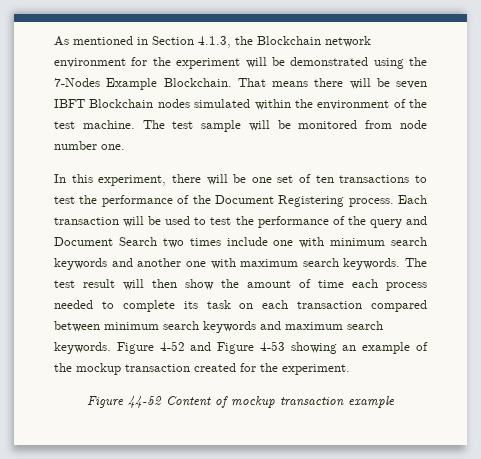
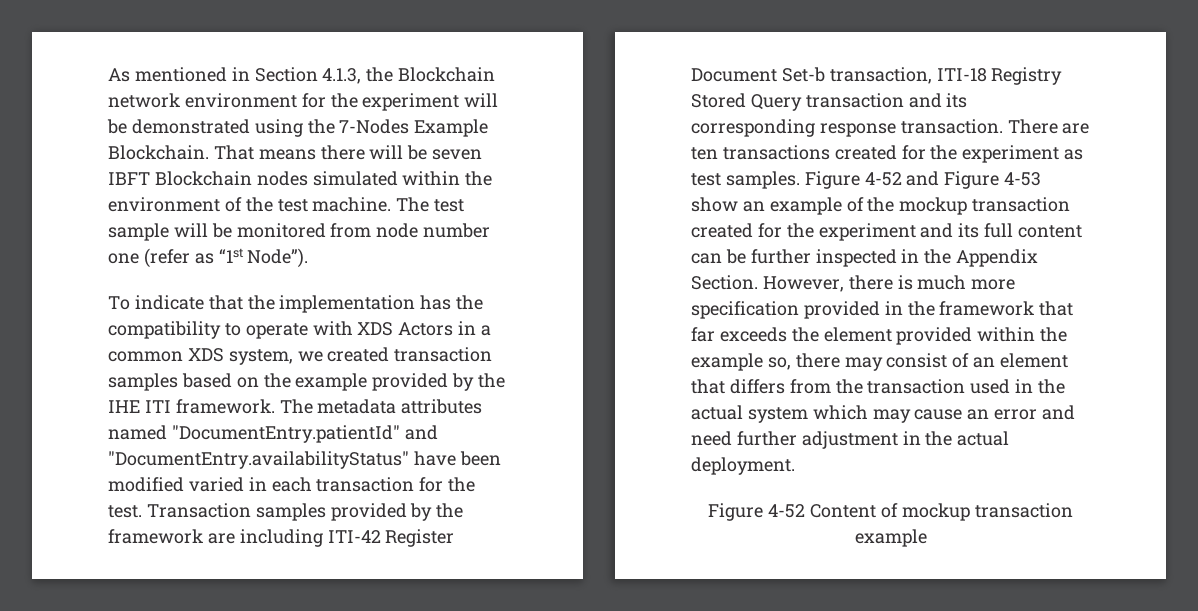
[101,144,125,150] [54,174,427,186] [54,195,427,207] [54,216,427,228] [54,237,427,248] [54,258,427,270] [54,279,427,291] [54,300,427,312] [54,321,383,333] [54,342,111,354] one. // In this experiment, there will be one set of ten transactions to test the performance of the Document Registering process. Each transaction will be used to test the performance of the query and Document Search two times include one with minimum search keywords and another one with maximum search keywords. The test result will then show the amount of time each process needed to complete its task on each transaction compared between minimum search keywords and maximum search keywords. -> [108,248,309,268] [108,295,484,313] [108,321,492,339] [108,347,493,365] [108,373,506,391] [108,399,483,414] [108,425,438,443] [108,451,501,469] [108,477,476,492] [108,503,464,521] [108,529,455,547] [691,67,1063,85] [691,93,968,111] [691,119,1090,137] [691,145,1084,163] [691,171,800,189] one (refer as “1st Node”). // To indicate that the implementation has the compatibility to operate with XDS Actors in a common XDS system, we created transaction samples based on the example provided by the IHE ITI framework. The metadata attributes named "DocumentEntry.patientId" and "DocumentEntry.availabilityStatus" have been modified varied in each transaction for the test. Transaction samples provided by the framework are including ITI-42 Register Document Set-b transaction, ITI-18 Registry Stored Query transaction and its corresponding response transaction. There are ten transactions created for the experiment as test samples.
[290,342,337,354] showing -> [691,197,738,212] show
[282,364,350,375] [87,396,162,408] experiment. // Figure 44-52 -> [818,223,1083,241] [691,249,1039,267] [691,275,1016,292] [691,301,1074,319] [691,327,1068,345] [691,353,1069,371] [691,379,1066,394] [691,405,1076,423] [691,431,1010,449] [691,457,795,475] [708,503,806,521] experiment and its full content can be further inspected in the Appendix Section. However, there is much more specification provided in the framework that far exceeds the element provided within the example so, there may consist of an element that differs from the transaction used in the actual system which may cause an error and need further adjustment in the actual deployment. // Figure 4-52

